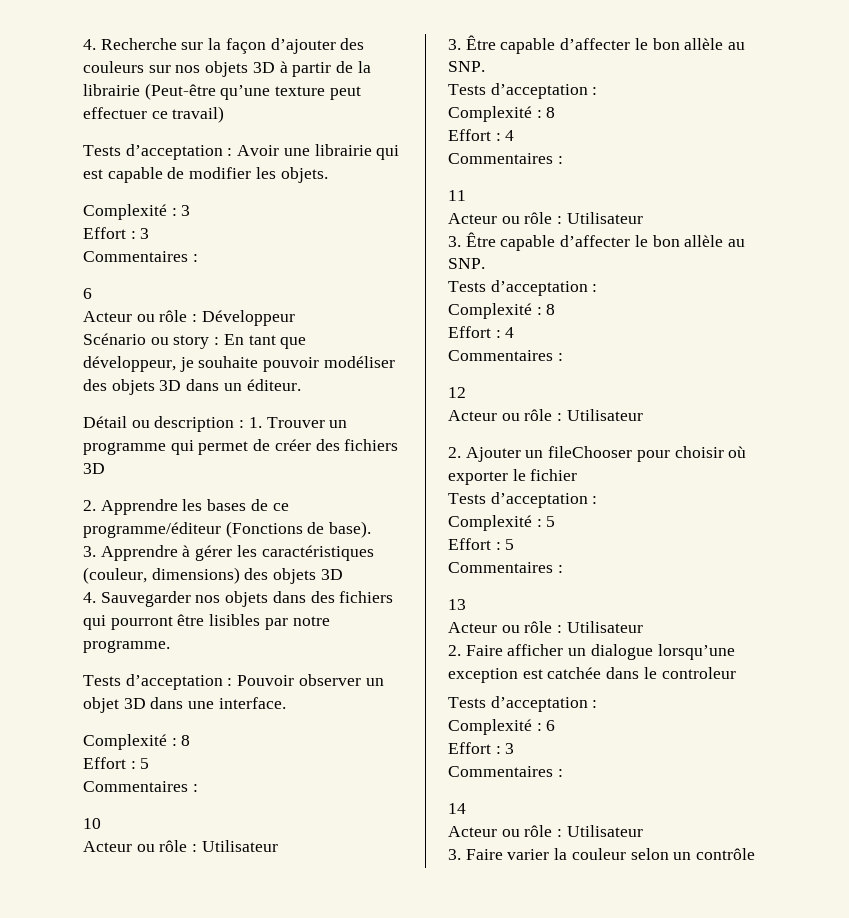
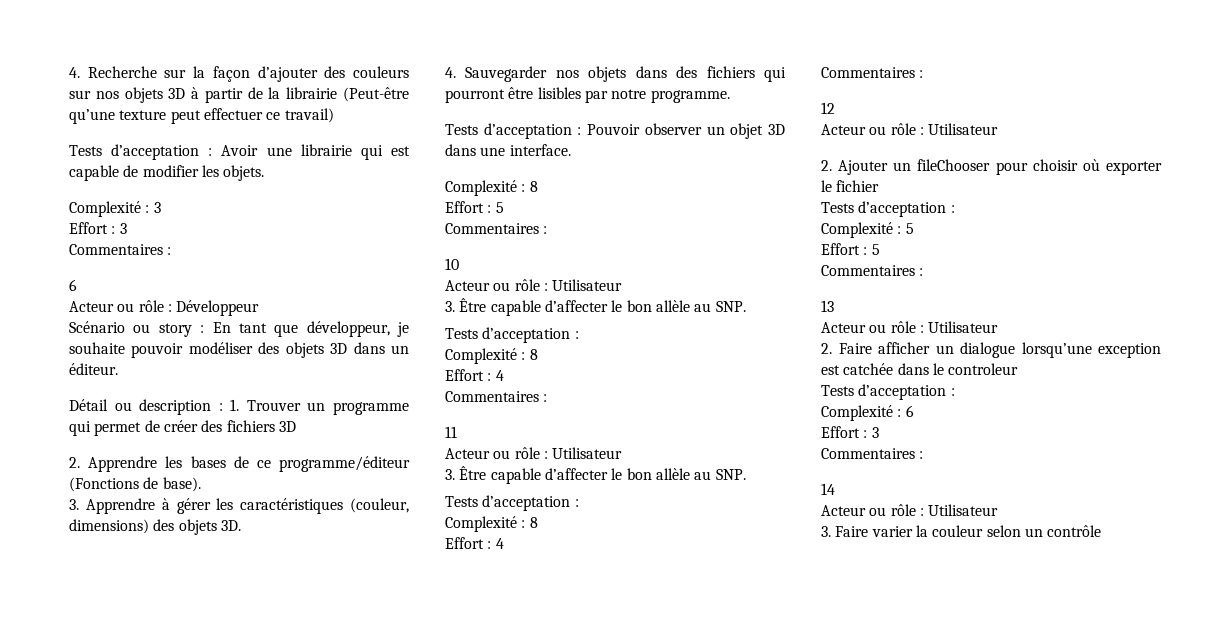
[320,569,343,580] 3D -> [220,520,241,531] 3D.

